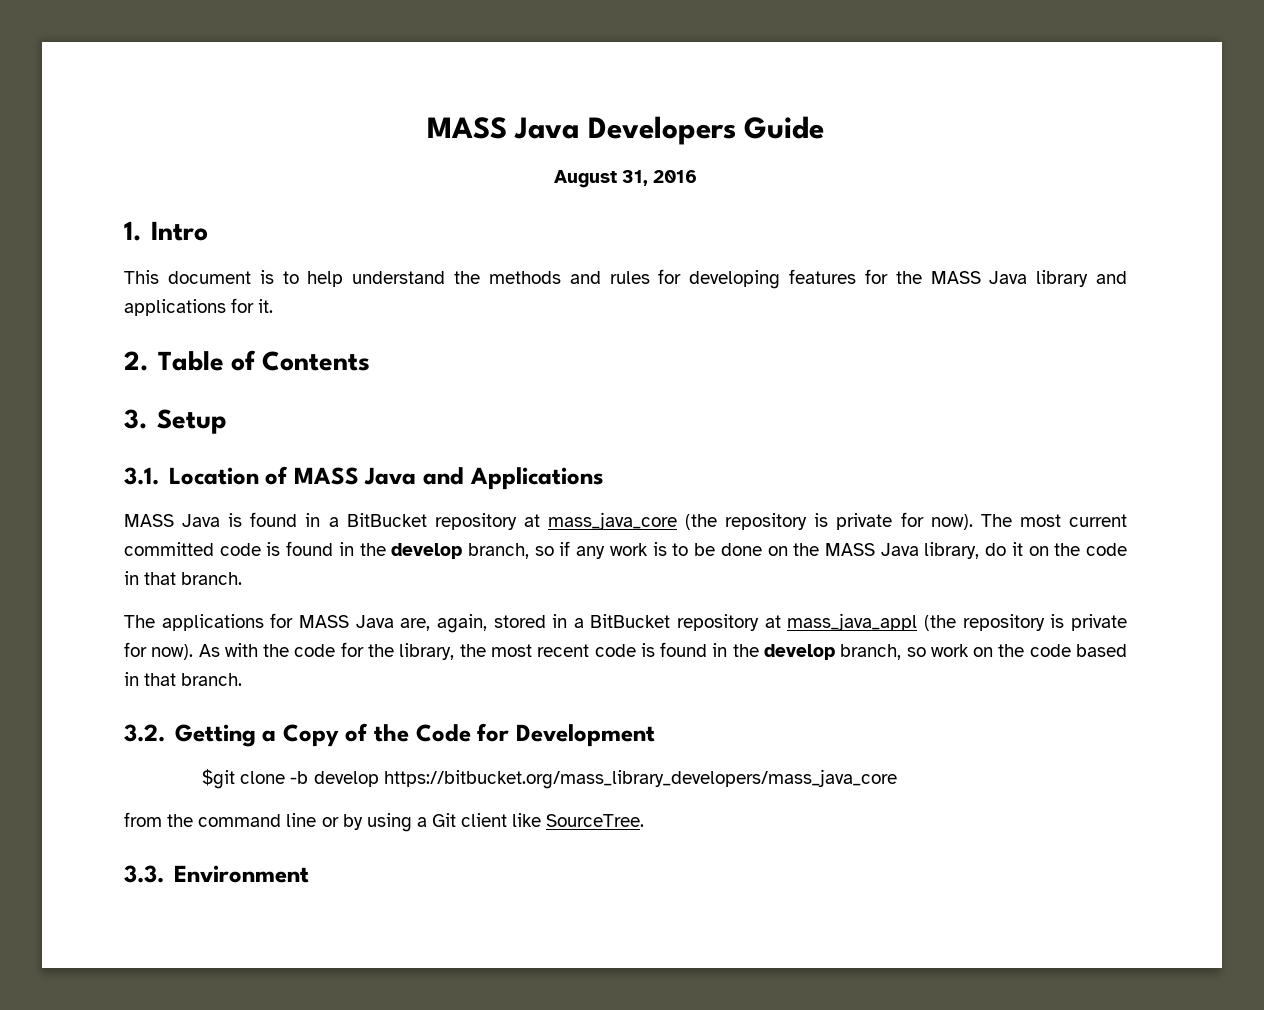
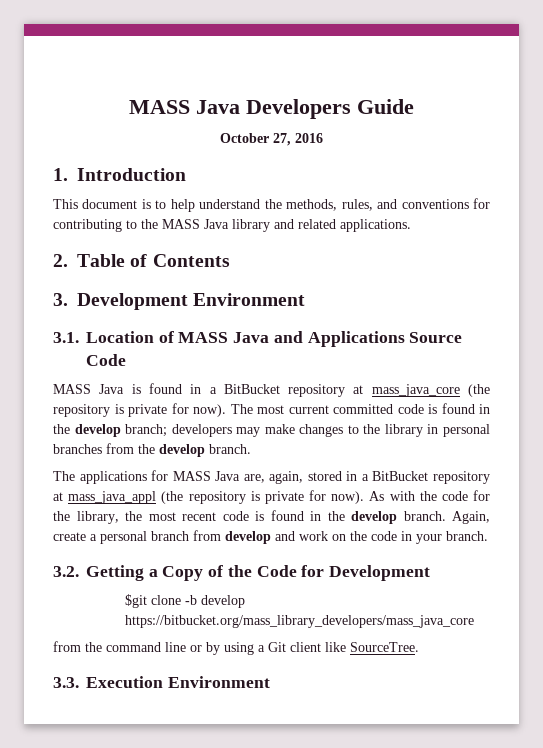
[553,170,648,188] August 31, -> [220,133,291,146] October 27,
[150,221,208,241] Intro -> [77,168,187,181] Introduction
[488,269,888,289] methods and rules for developing features for -> [286,198,490,211] [53,219,137,232] methods, rules, and conventions for contributing to
[124,298,274,316] applications for it. -> [298,219,411,232] related applications.
[156,409,227,434] Setup -> [77,293,306,310] Development Environment
(604, 478) none -> [409,332,463,343] [86,354,126,366] Source Code
[468,541,1128,559] [124,571,177,585] branch, so if any work is to be done on the MASS Java library, do it on the code in that -> [125,424,491,437] [53,443,205,457] branch; developers may make changes to the library in personal branches from the develop
[840,644,926,660] branch, so -> [403,511,490,524] [53,530,295,544] branch. Again, create a personal branch from develop and
[1075,644,1127,657] [124,672,177,686] based in that -> [401,531,442,544] in your
(164, 874) none -> [86,676,163,688] Execution

